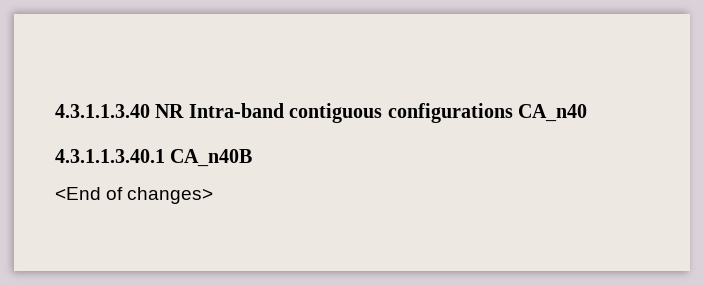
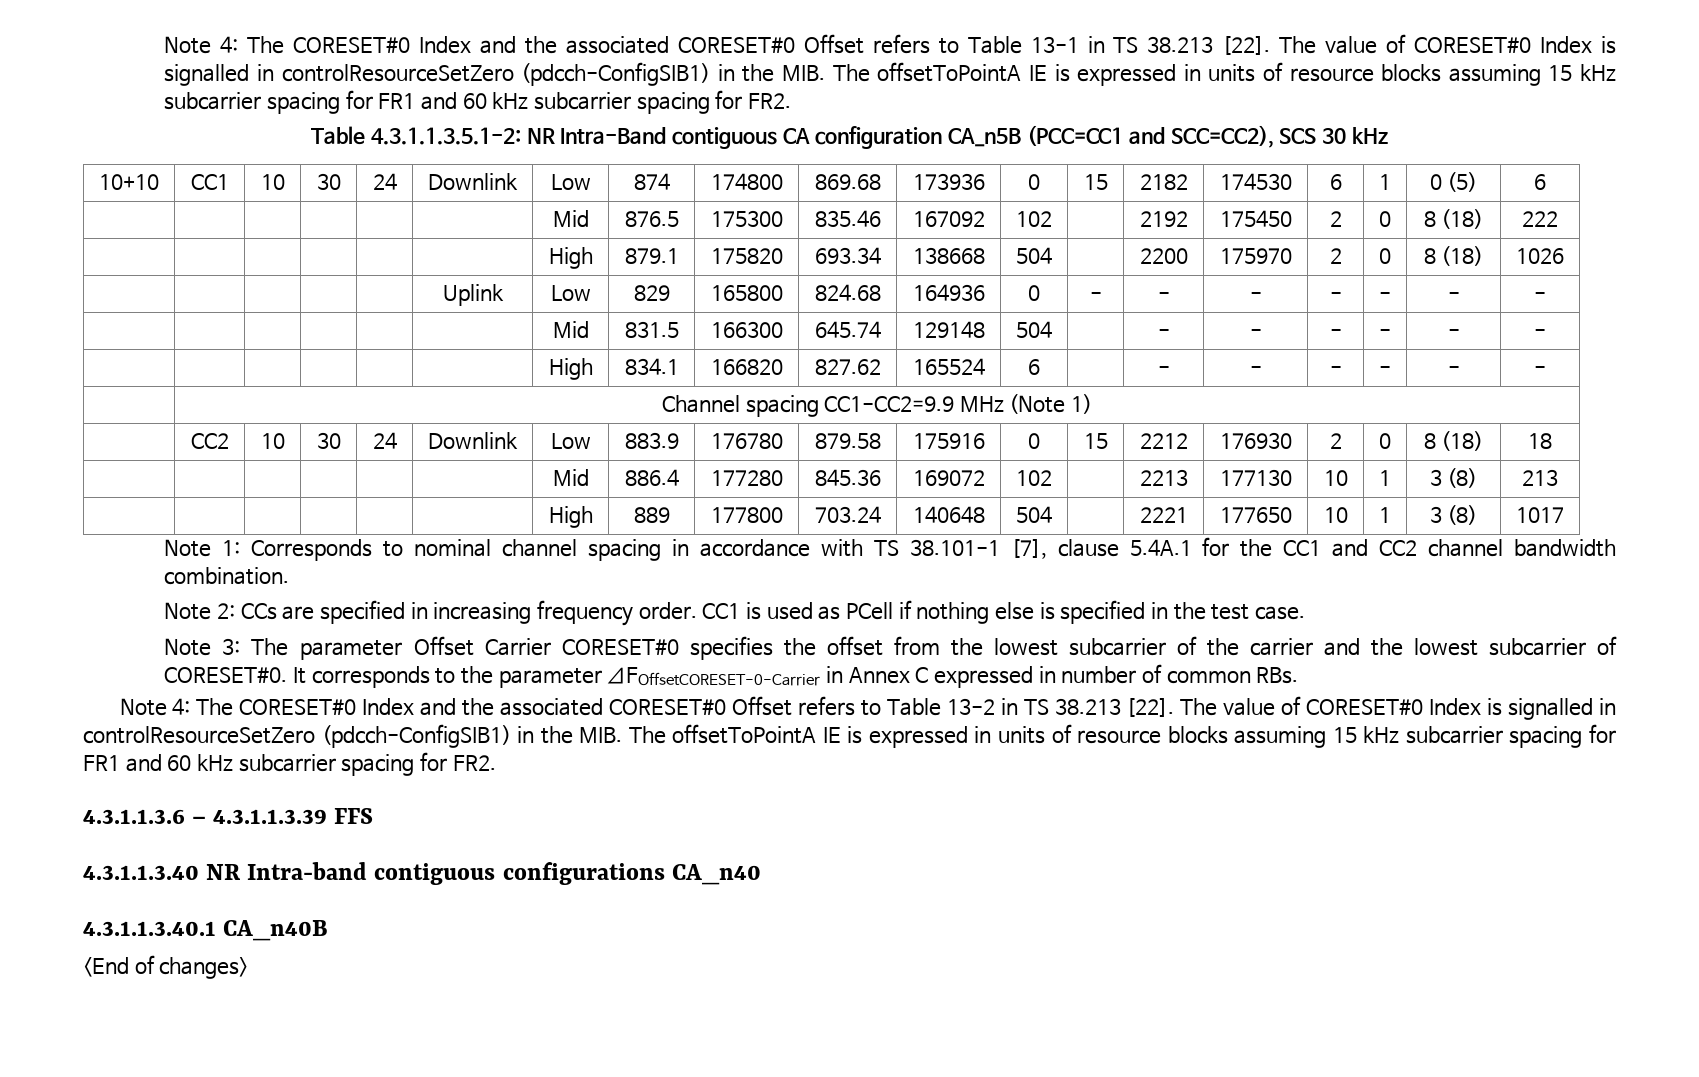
(55, 111) none -> [164,34,1616,55] [164,62,1616,86] [164,90,792,114] [311,125,1388,149] [99,174,159,190] [190,174,229,190] [260,174,285,190] [316,173,341,190] [372,173,397,190] [428,173,518,190] [550,174,591,190] [633,173,670,190] [710,173,783,190] [814,174,881,190] [912,173,985,190] [1028,174,1040,190] [1083,174,1108,190] [1139,174,1188,190] [1219,173,1292,190] [1329,174,1342,190] [1379,174,1391,190] [1429,172,1478,192] [1534,174,1546,190] [552,210,589,227] [624,211,679,227] [710,210,783,227] [814,210,881,227] [912,211,985,227] [1016,211,1052,227] [1139,211,1188,227] [1219,210,1292,227] [1329,211,1342,227] [1379,211,1391,227] [1423,209,1484,229] [1522,211,1558,227] [548,247,593,269] [624,248,679,264] [710,248,783,264] [814,247,881,264] [912,247,985,264] [1016,247,1052,264] [1139,248,1188,264] [1219,248,1292,264] [1329,248,1342,264] [1379,248,1391,264] [1423,246,1484,266] [1516,248,1564,264] [442,284,504,306] [550,285,591,301] [633,285,670,301] [710,285,783,301] [814,284,881,301] [912,284,985,301] [1028,285,1040,301] [1089,292,1102,300] [1157,292,1170,300] [1249,292,1262,300] [1329,292,1342,300] [1379,292,1391,300] [1447,292,1460,300] [1534,292,1546,300] [552,321,589,338] [624,321,679,338] [710,321,783,338] [814,321,881,338] [912,321,985,338] [1016,321,1052,338] [1157,329,1170,337] [1249,329,1262,337] [1329,329,1342,337] [1379,329,1391,337] [1447,329,1460,337] [1534,329,1546,337] [548,358,593,380] [624,358,679,375] [710,359,783,375] [814,359,881,375] [912,358,985,375] [1028,359,1040,375] [1157,366,1170,374] [1249,366,1262,374] [1329,366,1342,374] [1379,366,1391,374] [1447,366,1460,374] [1534,366,1546,374] [661,394,1093,417] [190,433,229,449] [260,433,285,449] [316,432,341,449] [372,432,397,449] [428,432,518,449] [550,433,591,449] [624,432,679,449] [710,433,783,449] [814,433,881,449] [912,433,985,449] [1028,433,1040,449] [1083,433,1108,449] [1139,433,1188,449] [1219,432,1292,449] [1329,433,1342,449] [1379,433,1391,449] [1423,431,1484,451] [1528,433,1552,449] [552,469,589,486] [624,469,679,486] [710,470,783,486] [814,469,881,486] [912,470,985,486] [1016,470,1052,486] [1139,469,1188,486] [1219,469,1292,486] [1323,470,1348,486] [1379,470,1391,486] [1429,468,1478,488] [1522,469,1558,486] [548,506,593,528] [633,507,670,523] [710,507,783,523] [814,506,881,523] [912,506,985,523] [1016,506,1052,523] [1139,507,1188,523] [1219,507,1292,523] [1323,507,1348,523] [1379,507,1391,523] [1429,505,1478,525] [1516,507,1564,523] [164,537,1617,561] [164,567,290,585] [164,600,1306,626] [164,636,1618,660] [164,664,1299,688] [119,696,1616,720] [83,724,1616,748] [83,752,496,776] [83,808,374,824] Note 4: The CORESET#0 Index and the associated CORESET#0 Offset refers to Table 13-1 in TS 38.213 [22]. The value of CORESET#0 Index is signalled in controlResourceSetZero (pdcch-ConfigSIB1) in the MIB. The offsetToPointA IE is expressed in units of resource blocks assuming 15 kHz subcarrier spacing for FR1 and 60 kHz subcarrier spacing for FR2. // Table 4.3.1.1.3.5.1-2: NR Intra-Band contiguous CA configuration CA_n5B (PCC=CC1 and SCC=CC2), SCS 30 kHz // 10+10 | CC1 | 10 | 30 | 24 | Downlink | Low | 874 | 174800 | 869.68 | 173936 | 0 | 15 | 2182 | 174530 | 6 | 1 | 0 (5) | 6 // | | | | | | Mid | 876.5 | 175300 | 835.46 | 167092 | 102 | | 2192 | 175450 | 2 | 0 | 8 (18) | 222 // | | | | | | High | 879.1 | 175820 | 693.34 | 138668 | 504 | | 2200 | 175970 | 2 | 0 | 8 (18) | 1026 // | | | | | Uplink | Low | 829 | 165800 | 824.68 | 164936 | 0 | - | - | - | - | - | - | - // | | | | | | Mid | 831.5 | 166300 | 645.74 | 129148 | 504 | | - | - | - | - | - | - // | | | | | | High | 834.1 | 166820 | 827.62 | 165524 | 6 | | - | - | - | - | - | - // | Channel spacing CC1-CC2=9.9 MHz (Note 1) // | CC2 | 10 | 30 | 24 | Downlink | Low | 883.9 | 176780 | 879.58 | 175916 | 0 | 15 | 2212 | 176930 | 2 | 0 | 8 (18) | 18 // | | | | | | Mid | 886.4 | 177280 | 845.36 | 169072 | 102 | | 2213 | 177130 | 10 | 1 | 3 (8) | 213 // | | | | | | High | 889 | 177800 | 703.24 | 140648 | 504 | | 2221 | 177650 | 10 | 1 | 3 (8) | 1017 // Note 1: Corresponds to nominal channel spacing in accordance with TS 38.101-1 [7], clause 5.4A.1 for the CC1 and CC2 channel bandwidth combination. // Note 2: CCs are specified in increasing frequency order. CC1 is used as PCell if nothing else is specified in the test case. // Note 3: The parameter Offset Carrier CORESET#0 specifies the offset from the lowest subcarrier of the carrier and the lowest subcarrier of CORESET#0. It corresponds to the parameter ΔFOffsetCORESET-0-Carrier in Annex C expressed in number of common RBs. // Note 4: The CORESET#0 Index and the associated CORESET#0 Offset refers to Table 13-2 in TS 38.213 [22]. The value of CORESET#0 Index is signalled in controlResourceSetZero (pdcch-ConfigSIB1) in the MIB. The offsetToPointA IE is expressed in units of resource blocks assuming 15 kHz subcarrier spacing for FR1 and 60 kHz subcarrier spacing for FR2. // 4.3.1.1.3.6 – 4.3.1.1.3.39 FFS //

